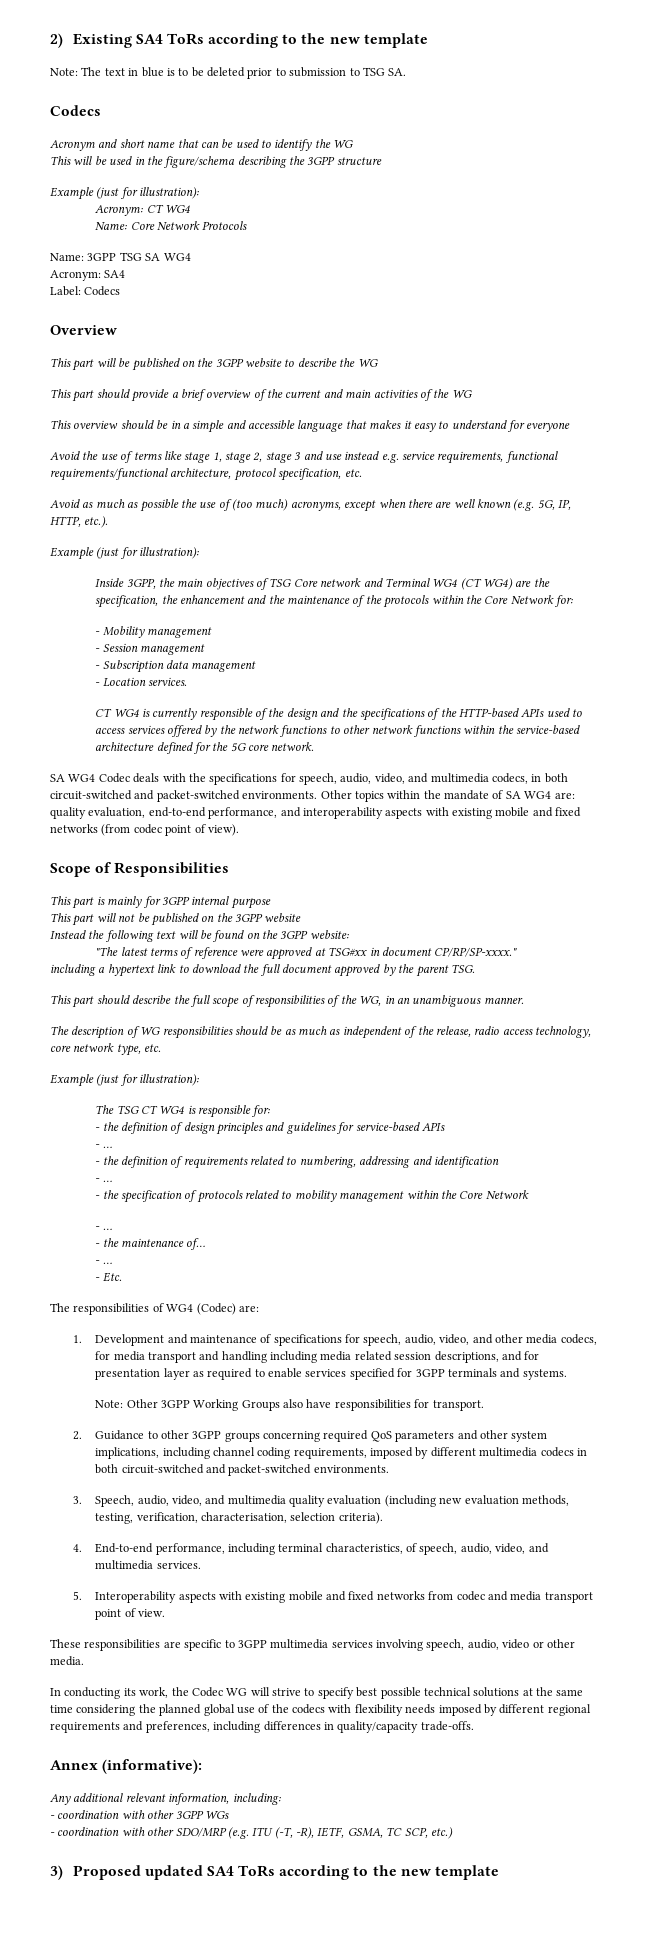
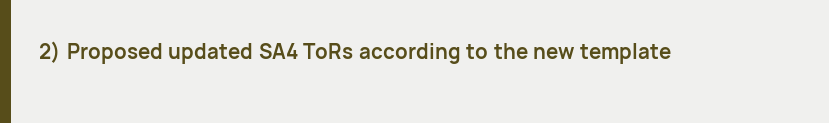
[72,33,428,48] [50,67,407,79] [50,105,101,116] [50,139,354,151] [50,156,382,168] [50,187,200,200] [95,204,190,216] [95,221,248,230] [50,252,191,261] [50,270,126,281] [50,286,121,296] [50,325,117,335] [50,358,378,371] [50,389,472,402] [50,420,571,433] [50,451,558,464] [50,468,362,481] [50,499,572,512] [50,516,109,528] [50,547,200,560] [95,578,550,590] [95,595,573,608] [95,626,212,638] [95,643,205,655] [95,660,257,673] [95,677,187,687] [95,708,583,721] [95,725,580,737] [95,742,315,754] [50,773,568,785] [50,790,575,802] [50,807,582,819] [50,824,239,836] [50,862,230,877] [50,896,271,909] [50,913,302,926] [50,930,349,942] [95,947,518,960] [50,964,475,977] [50,995,524,1008] [50,1026,591,1039] [50,1043,162,1056] [50,1074,200,1087] [95,1105,271,1118] [95,1122,445,1135] [95,1144,112,1148] [95,1156,499,1169] [95,1178,112,1182] [95,1190,529,1203] [95,1226,112,1230] [95,1238,206,1250] [95,1260,112,1264] [95,1272,122,1282] [50,1303,259,1315] [72,1334,597,1346] [95,1351,540,1363] [95,1368,567,1380] [95,1399,484,1411] [72,1430,548,1442] [95,1447,587,1459] [95,1464,389,1476] [72,1495,569,1507] [95,1512,383,1524] [72,1543,549,1555] [95,1560,201,1570] [72,1591,593,1603] [95,1608,165,1620] [50,1639,575,1651] [50,1656,84,1666] [50,1687,584,1699] [50,1704,591,1716] [50,1721,474,1733] [50,1759,203,1774] [50,1793,281,1805] [50,1810,229,1819] [50,1827,453,1839] [50,1865,63,1880] Existing SA4 ToRs according to the new template // Note: The text in blue is to be deleted prior to submission to TSG SA. // Codecs // Acronym and short name that can be used to identify the WG // This will be used in the figure/schema describing the 3GPP structure // Example (just for illustration): // Acronym: CT WG4 // Name: Core Network Protocols // Name: 3GPP TSG SA WG4 // Acronym: SA4 // Label: Codecs // Overview // This part will be published on the 3GPP website to describe the WG // This part should provide a brief overview of the current and main activities of the WG // This overview should be in a simple and accessible language that makes it easy to understand for everyone // Avoid the use of terms like stage 1, stage 2, stage 3 and use instead e.g. service requirements, functional requirements/functional architecture, protocol specification, etc. // Avoid as much as possible the use of (too much) acronyms, except when there are well known (e.g. 5G, IP, HTTP, etc.). // Example (just for illustration): // Inside 3GPP, the main objectives of TSG Core network and Terminal WG4 (CT WG4) are the specification, the enhancement and the maintenance of the protocols within the Core Network for: // - Mobility management // - Session management // - Subscription data management // - Location services. // CT WG4 is currently responsible of the design and the specifications of the HTTP-based APIs used to access services offered by the network functions to other network functions within the service-based architecture defined for the 5G core network. // SA WG4 Codec deals with the specifications for speech, audio, video, and multimedia codecs, in both circuit-switched and packet-switched environments. Other topics within the mandate of SA WG4 are: quality evaluation, end-to-end performance, and interoperability aspects with existing mobile and fixed networks (from codec point of view). // Scope of Responsibilities // This part is mainly for 3GPP internal purpose // This part will not be published on the 3GPP website // Instead the following text will be found on the 3GPP website: // "The latest terms of reference were approved at TSG#xx in document CP/RP/SP-xxxx." // including a hypertext link to download the full document approved by the parent TSG. // This part should describe the full scope of responsibilities of the WG, in an unambiguous manner. // The description of WG responsibilities should be as much as independent of the release, radio access technology, core network type, etc. // Example (just for illustration): // The TSG CT WG4 is responsible for: // - the definition of design principles and guidelines for service-based APIs // - … // - the definition of requirements related to numbering, addressing and identification // - … // - the specification of protocols related to mobility management within the Core Network // - … // - the maintenance of… // - … // - Etc. // The responsibilities of WG4 (Codec) are: // 1. Development and maintenance of specifications for speech, audio, video, and other media codecs, for media transport and handling including media related session descriptions, and for presentation layer as required to enable services specified for 3GPP terminals and systems. // Note: Other 3GPP Working Groups also have responsibilities for transport. // 2. Guidance to other 3GPP groups concerning required QoS parameters and other system implications, including channel coding requirements, imposed by different multimedia codecs in both circuit-switched and packet-switched environments. // 3. Speech, audio, video, and multimedia quality evaluation (including new evaluation methods, testing, verification, characterisation, selection criteria). // 4. End-to-end performance, including terminal characteristics, of speech, audio, video, and multimedia services. // 5. Interoperability aspects with existing mobile and fixed networks from codec and media transport point of view. // These responsibilities are specific to 3GPP multimedia services involving speech, audio, video or other media. // In conducting its work, the Codec WG will strive to specify best possible technical solutions at the same time considering the planned global use of the codecs with flexibility needs imposed by different regional requirements and preferences, including differences in quality/capacity trade-offs. // Annex (informative): // Any additional relevant information, including: // - coordination with other 3GPP WGs // - coordination with other SDO/MRP (e.g. ITU (-T, -R), IETF, GSMA, TC SCP, etc.) // 3) -> (60, 52) none

